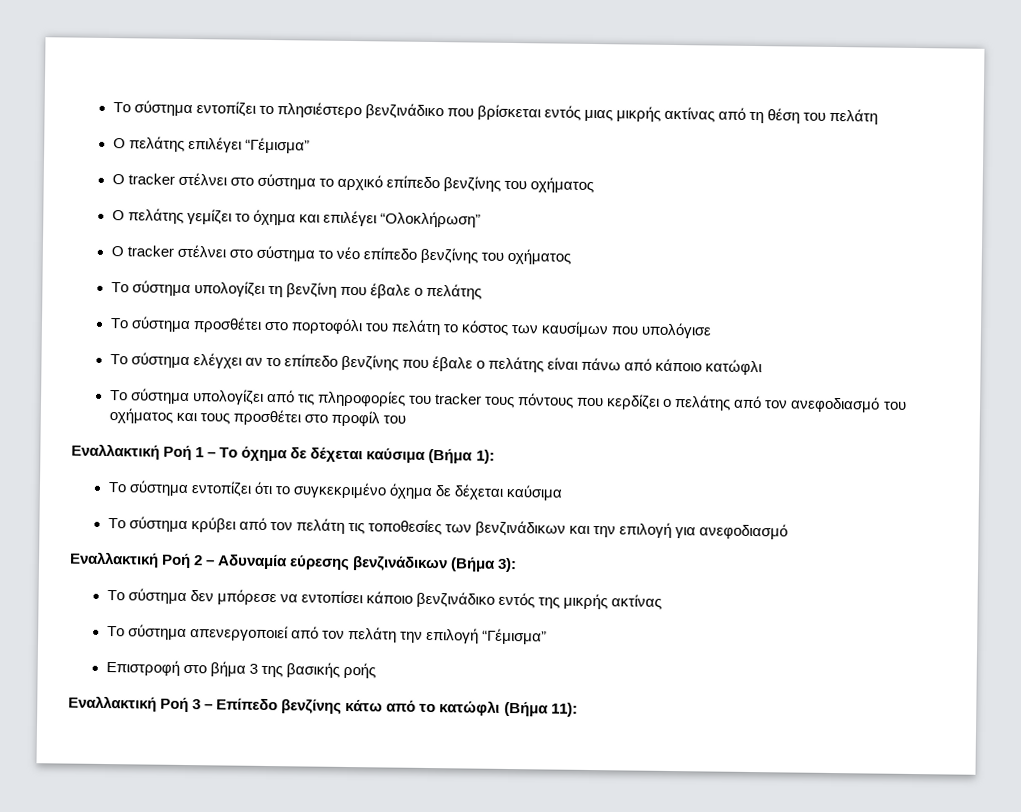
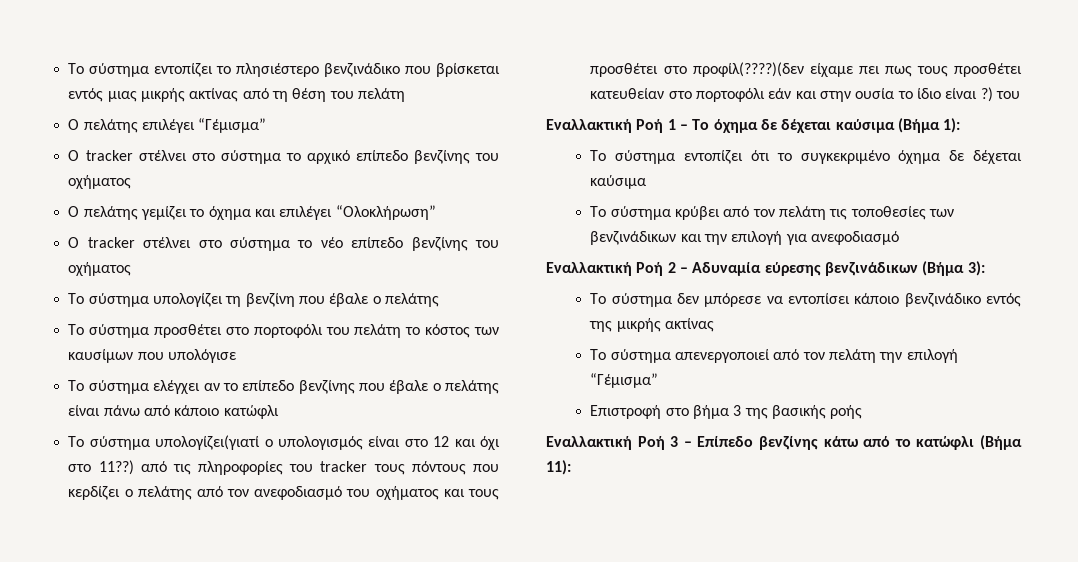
[191,389,264,405] υπολογίζει -> [155,435,501,450] [68,460,134,475] υπολογίζει(γιατί ο υπολογισμός είναι στο 12 και όχι στο 11??)
[330,410,380,427] προφίλ -> [692,62,1023,77] [590,87,993,102] προφίλ(????)(δεν είχαμε πει πως τους προσθέτει κατευθείαν στο πορτοφόλι εάν και στην ουσία το ίδιο είναι ?)

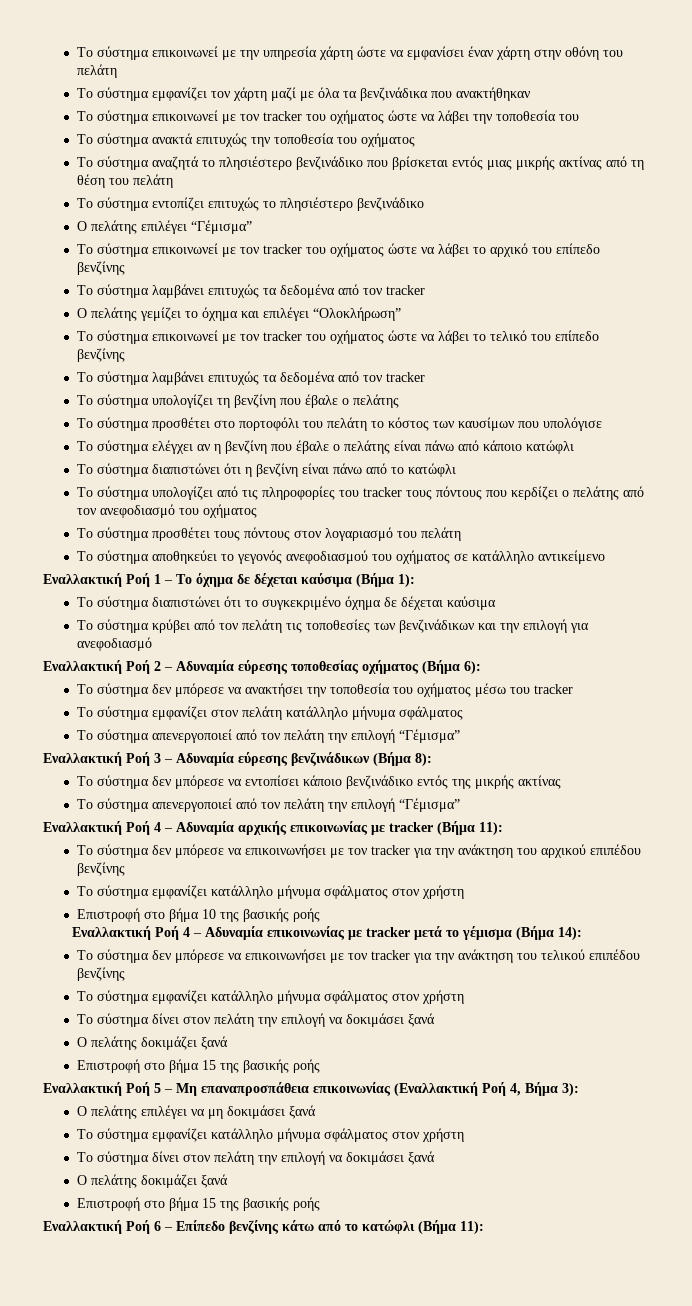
[68,63,214,77] Το σύστημα εντοπίζει -> [76,46,623,60] [76,64,117,78] [76,87,530,101] [76,110,579,124] [76,133,415,147] [76,156,199,170] Το σύστημα επικοινωνεί με την υπηρεσία χάρτη ώστε να εμφανίσει έναν χάρτη στην οθόνη του πελάτη // Το σύστημα εμφανίζει τον χάρτη μαζί με όλα τα βενζινάδικα που ανακτήθηκαν // Το σύστημα επικοινωνεί με τον tracker του οχήματος ώστε να λάβει την τοποθεσία του // Το σύστημα ανακτά επιτυχώς την τοποθεσία του οχήματος // Το σύστημα αναζητά
[68,118,267,133] [68,150,281,164] Ο πελάτης επιλέγει “Γέμισμα” // Ο tracker στέλνει στο σύστημα -> [76,197,424,211] [76,220,252,234] [76,243,469,257] Το σύστημα εντοπίζει επιτυχώς το πλησιέστερο βενζινάδικο // Ο πελάτης επιλέγει “Γέμισμα” // Το σύστημα επικοινωνεί με τον tracker του οχήματος ώστε να λάβει
[355,150,500,164] [68,175,132,189] επίπεδο βενζίνης του οχήματος -> [531,243,600,254] [76,261,125,275] [76,284,425,298] του επίπεδο βενζίνης // Το σύστημα λαμβάνει επιτυχώς τα δεδομένα από τον tracker
[68,237,500,251] [68,262,132,276] Ο tracker στέλνει στο σύστημα το νέο επίπεδο βενζίνης του οχήματος -> [76,330,599,344] [76,348,125,362] [76,371,425,385] Το σύστημα επικοινωνεί με τον tracker του οχήματος ώστε να λάβει το τελικό του επίπεδο βενζίνης // Το σύστημα λαμβάνει επιτυχώς τα δεδομένα από τον tracker
[222,380,355,394] το επίπεδο βενζίνης -> [213,440,267,454] η βενζίνη
[155,435,501,450] [68,460,134,475] υπολογίζει(γιατί ο υπολογισμός είναι στο 12 και όχι στο 11??) -> [151,463,456,477] [76,486,213,500] διαπιστώνει ότι η βενζίνη είναι πάνω από το κατώφλι // Το σύστημα υπολογίζει
[443,489,499,500] [590,62,1023,77] [590,87,1020,102] και τους προσθέτει στο προφίλ(????)(δεν είχαμε πει πως τους προσθέτει κατευθείαν στο πορτοφόλι εάν και στην ουσία το ίδιο είναι ?) του -> [76,527,461,541] [76,550,605,564] // Το σύστημα προσθέτει τους πόντους στον λογαριασμό του πελάτη // Το σύστημα αποθηκεύει το γεγονός ανεφοδιασμού του οχήματος σε κατάλληλο αντικείμενο
[684,150,744,164] εντοπίζει -> [151,596,220,607] διαπιστώνει
(821, 269) none -> [291,660,481,674] [76,683,573,697] [76,706,463,720] [76,729,460,743] [43,752,288,766] τοποθεσίας οχήματος (Βήμα 6): // Το σύστημα δεν μπόρεσε να ανακτήσει την τοποθεσία του οχήματος μέσω του tracker // Το σύστημα εμφανίζει στον πελάτη κατάλληλο μήνυμα σφάλματος // Το σύστημα απενεργοποιεί από τον πελάτη την επιλογή “Γέμισμα” // Εναλλακτική Ροή 3 – Αδυναμία εύρεσης
[967,261,985,276] 3): -> [415,753,432,766] 8):
[590,405,863,419] [546,436,679,450] // Επιστροφή στο βήμα 3 της βασικής ροής // Εναλλακτική Ροή 3 -> [43,821,503,835] [76,844,641,858] [76,862,125,876] [76,885,464,899] [76,908,320,922] [72,926,583,940] [76,949,640,963] [76,967,125,981] [76,990,464,1004] [76,1013,435,1027] [76,1036,228,1050] [76,1059,320,1073] [43,1082,579,1096] [76,1105,316,1119] [76,1128,464,1142] [76,1151,435,1165] [76,1174,228,1188] [76,1197,320,1211] [43,1220,161,1234] // Εναλλακτική Ροή 4 – Αδυναμία αρχικής επικοινωνίας με tracker (Βήμα 11): // Το σύστημα δεν μπόρεσε να επικοινωνήσει με τον tracker για την ανάκτηση του αρχικού επιπέδου βενζίνης // Το σύστημα εμφανίζει κατάλληλο μήνυμα σφάλματος στον χρήστη // Επιστροφή στο βήμα 10 της βασικής ροής // Εναλλακτική Ροή 4 – Αδυναμία επικοινωνίας με tracker μετά το γέμισμα (Βήμα 14): // Το σύστημα δεν μπόρεσε να επικοινωνήσει με τον tracker για την ανάκτηση του τελικού επιπέδου βενζίνης // Το σύστημα εμφανίζει κατάλληλο μήνυμα σφάλματος στον χρήστη // Το σύστημα δίνει στον πελάτη την επιλογή να δοκιμάσει ξανά // Ο πελάτης δοκιμάζει ξανά // Επιστροφή στο βήμα 15 της βασικής ροής // Εναλλακτική Ροή 5 – Μη επαναπροσπάθεια επικοινωνίας (Εναλλακτική Ροή 4, Βήμα 3): // Ο πελάτης επιλέγει να μη δοκιμάσει ξανά // Το σύστημα εμφανίζει κατάλληλο μήνυμα σφάλματος στον χρήστη // Το σύστημα δίνει στον πελάτη την επιλογή να δοκιμάσει ξανά // Ο πελάτης δοκιμάζει ξανά // Επιστροφή στο βήμα 15 της βασικής ροής // Εναλλακτική Ροή 6

